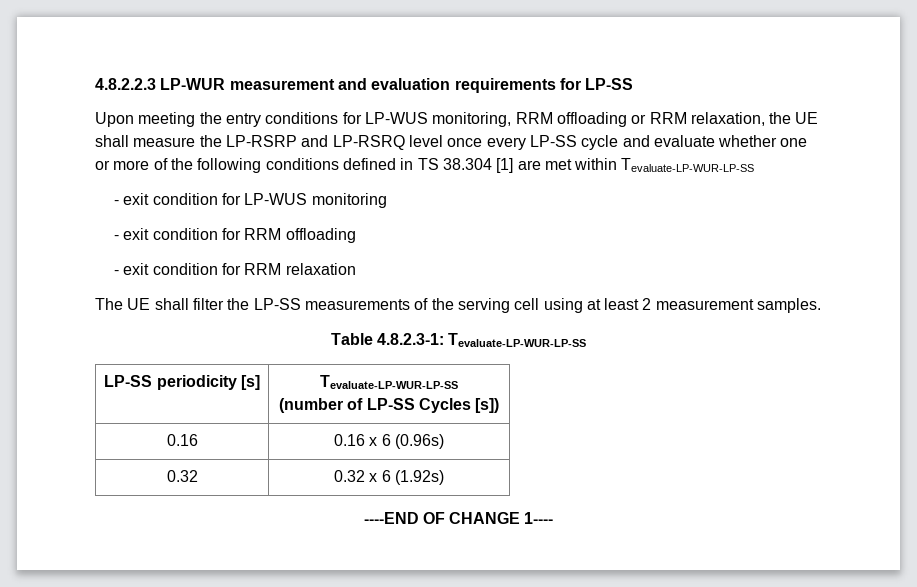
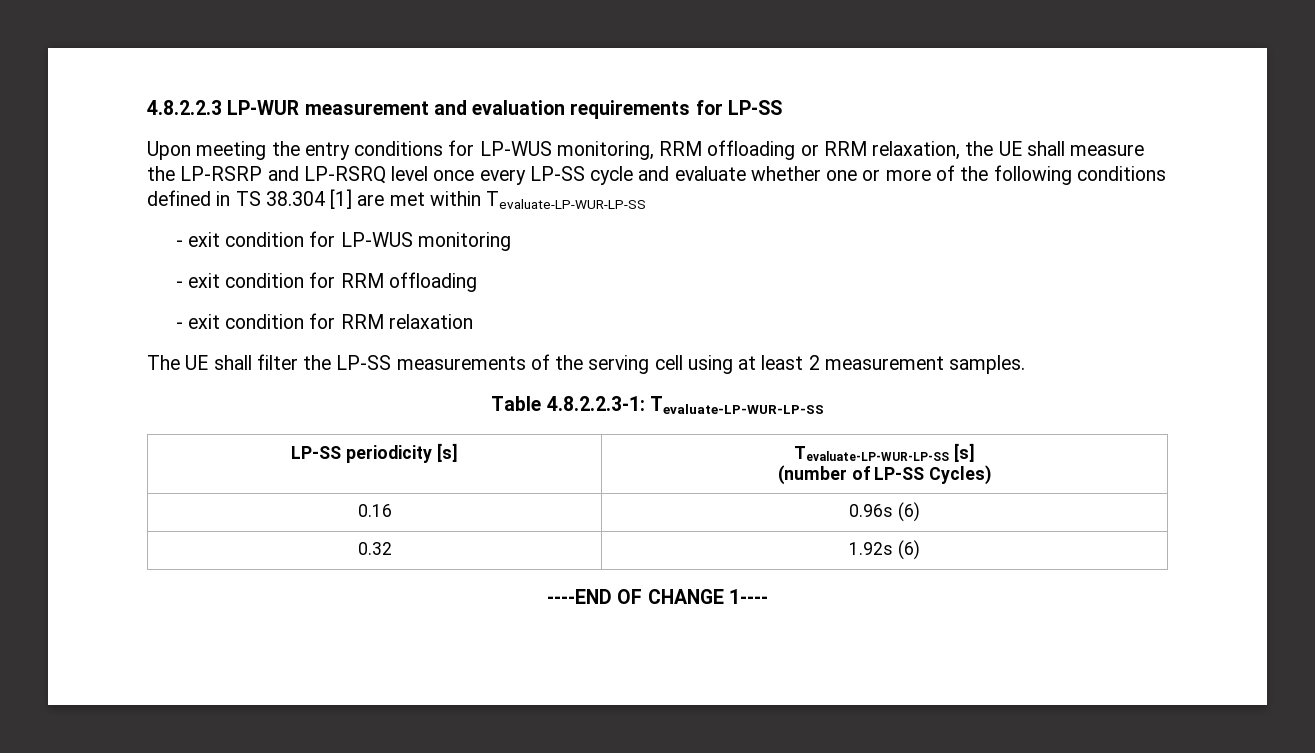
[377,333,444,345] 4.8.2.3-1: -> [546,396,645,411] 4.8.2.2.3-1:
(458, 382) none -> [953,443,975,462] [s]
[418,398,500,413] Cycles [s]) -> [929,465,992,485] Cycles)
[334,434,444,449] [166,470,198,482] [334,470,444,485] 0.16 x 6 (0.96s) // 0.32 | 0.32 x 6 (1.92s) -> [849,502,920,522] [357,542,392,555] [849,540,920,560] 0.96s (6) // 0.32 | 1.92s (6)

